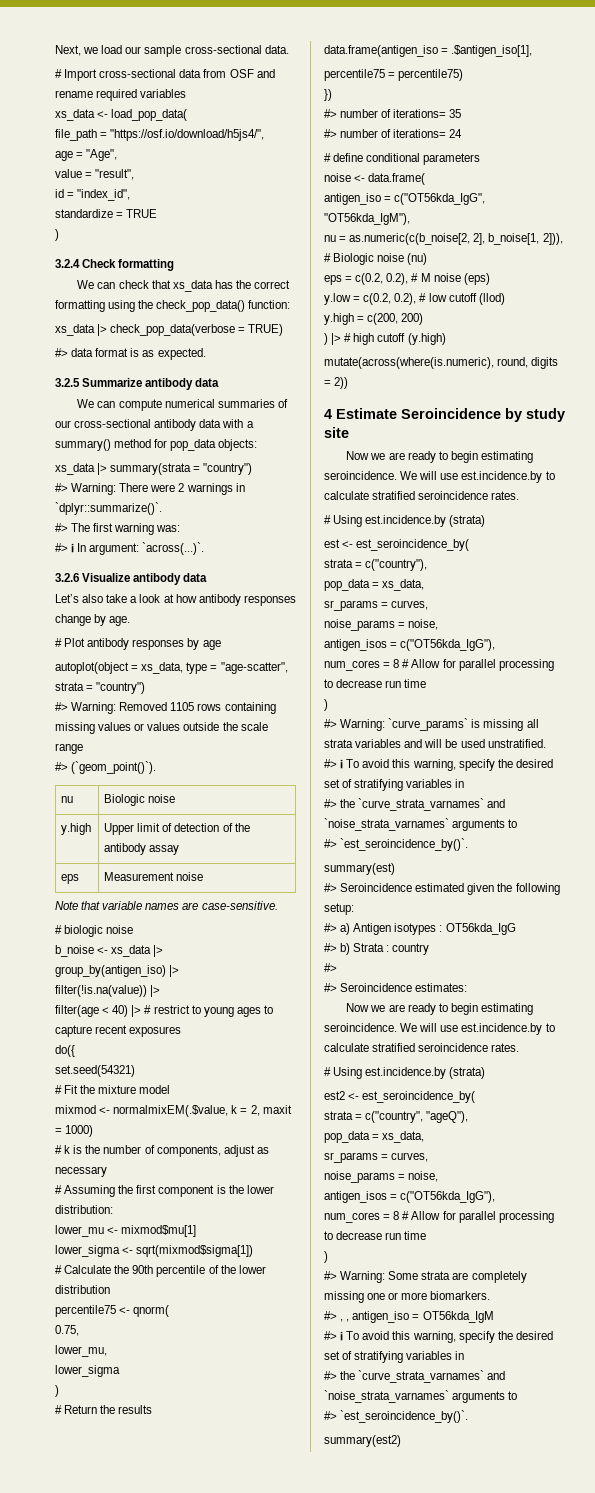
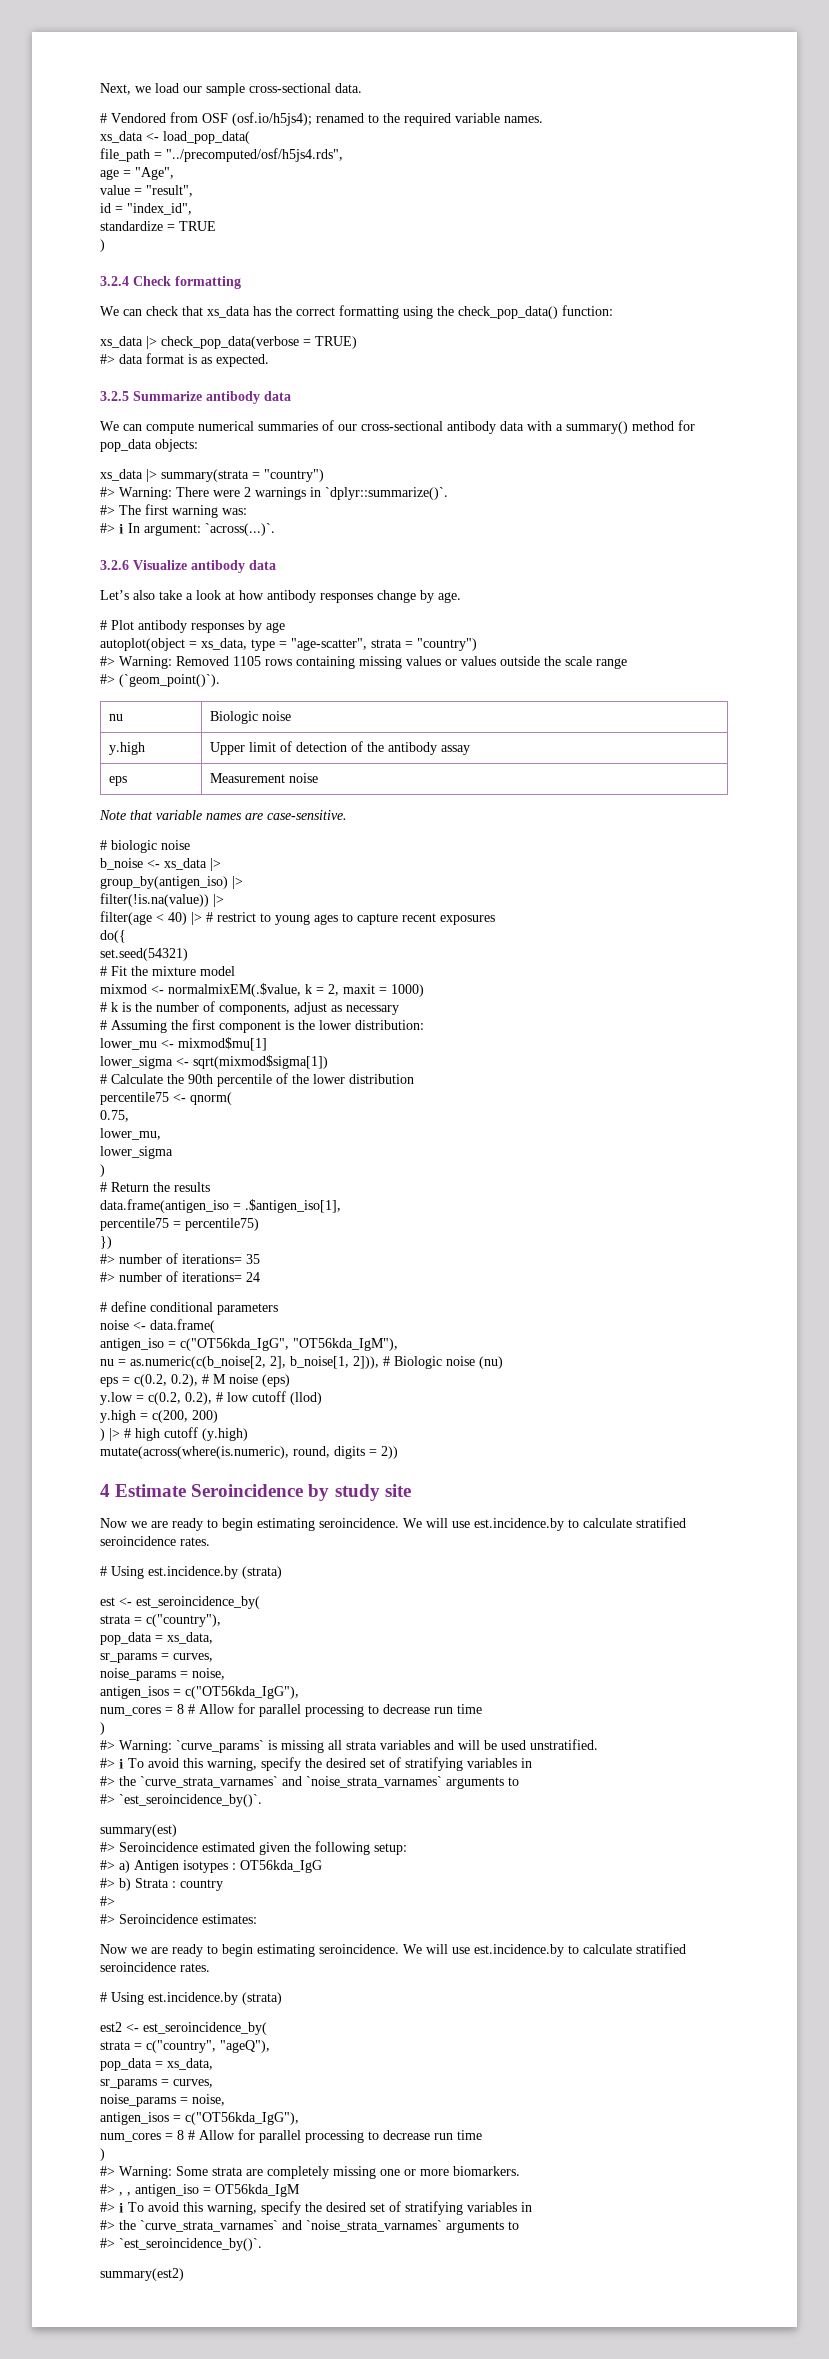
[64,69,275,81] [55,89,187,101] Import cross-sectional data from OSF and rename required variables -> [111,112,543,126] Vendored from OSF (osf.io/h5js4); renamed to the required variable names.
[110,129,265,141] "https://osf.io/download/h5js4/", -> [166,148,343,162] "../precomputed/osf/h5js4.rds",

